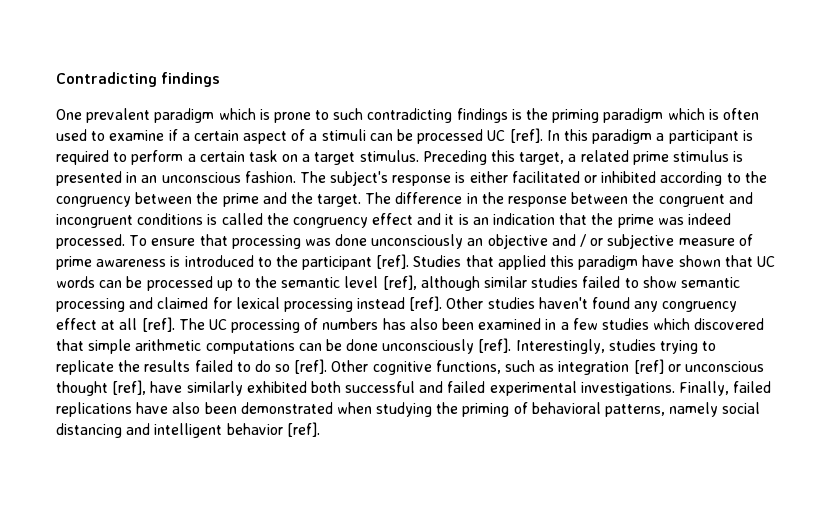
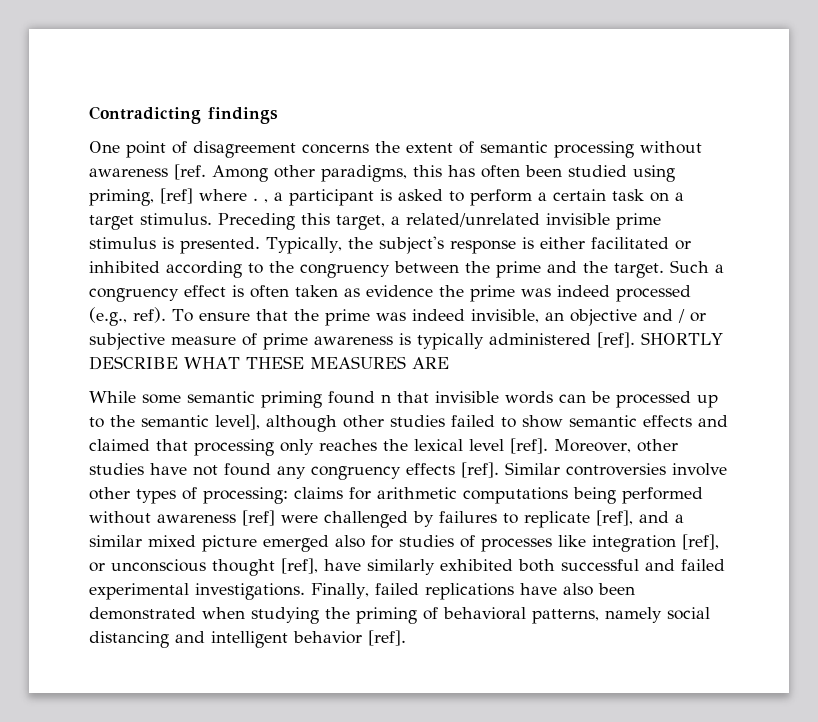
[86,108,759,123] [56,128,653,144] prevalent paradigm which is prone to such contradicting findings is the priming paradigm which is often used to examine if a certain aspect of a stimuli can be processed UC [ref]. In this paradigm -> [126,141,702,158] [89,164,675,182] [89,188,269,206] point of disagreement concerns the extent of semantic processing without awareness [ref. Among other paradigms, this has often been studied using priming, [ref] where . ,
[56,150,109,165] required -> [398,189,444,201] asked
[580,150,629,162] related -> [406,213,610,227] related/unrelated invisible
[56,171,326,186] presented in an unconscious fashion. The -> [180,237,373,254] presented. Typically, the
[365,192,753,207] [56,213,556,228] The difference in the response between the congruent and incongruent conditions is called the congruency effect and it is an indication -> [670,260,724,273] [89,285,691,302] [89,307,250,326] Such a congruency effect is often taken as evidence the prime was indeed processed (e.g., ref). To ensure
[56,234,464,249] processed. To ensure that processing was done unconsciously -> [471,309,539,323] invisible,
[184,254,775,270] introduced to the participant [ref]. Studies that applied this paradigm have shown that UC -> [417,332,724,350] [89,356,449,370] [89,391,499,408] typically administered [ref]. SHORTLY DESCRIBE WHAT THESE MEASURES ARE // While some semantic priming found n that invisible
[344,275,528,291] level [ref], although similar -> [215,414,384,432] level], although other
[56,298,125,312] processing -> [643,415,692,427] effects
[212,296,738,312] [56,317,765,333] [56,338,717,354] [56,359,664,375] for lexical processing instead [ref]. Other studies haven't found any congruency effect at all [ref]. The UC processing of numbers has also been examined in a few studies which discovered that simple arithmetic computations can be done unconsciously [ref]. Interestingly, studies trying to replicate the results failed to do so [ref]. Other cognitive functions, such as integration [ref] -> [156,438,679,456] [89,462,728,480] [89,487,703,504] [89,510,685,528] [89,534,719,552] that processing only reaches the lexical level [ref]. Moreover, other studies have not found any congruency effects [ref]. Similar controversies involve other types of processing: claims for arithmetic computations being performed without awareness [ref] were challenged by failures to replicate [ref], and a similar mixed picture emerged also for studies of processes like integration [ref],

